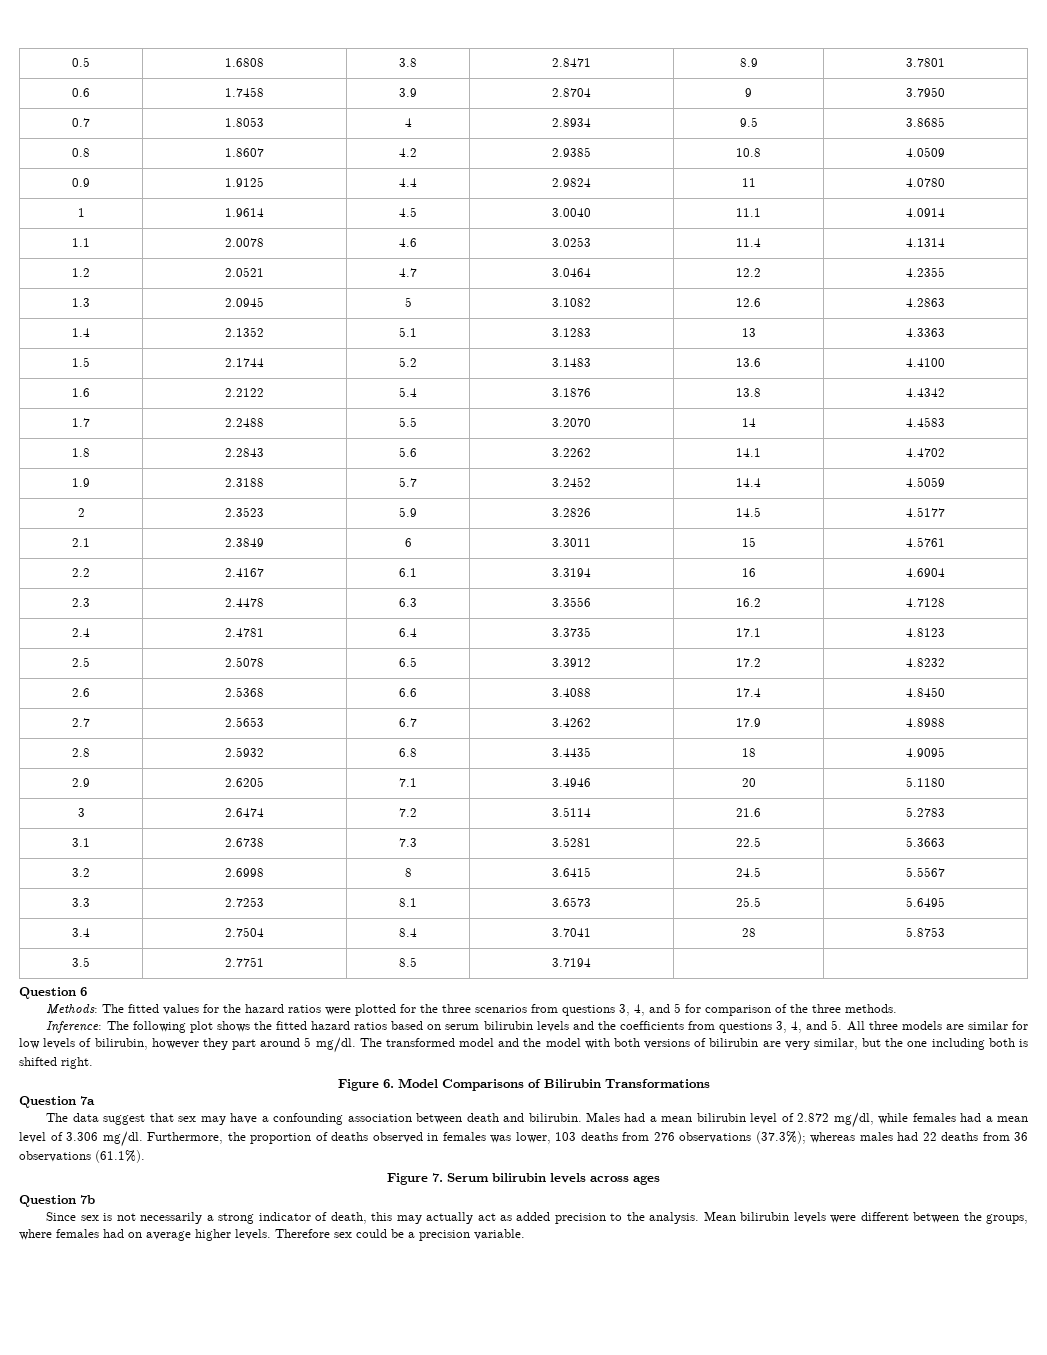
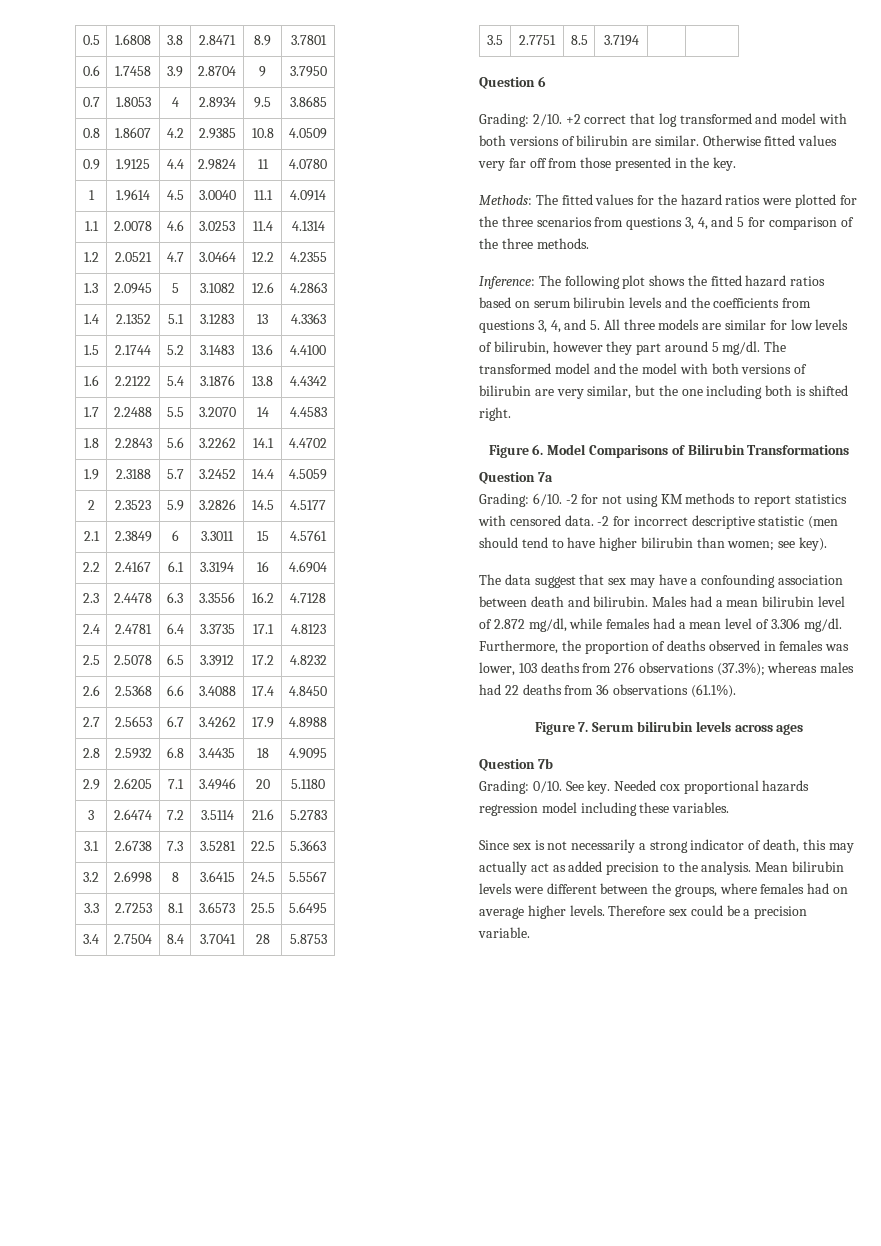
(87, 991) none -> [479,113,848,127] [479,135,838,146] [478,157,737,171] // Grading: 2/10. +2 correct that log transformed and model with both versions of bilirubin are similar. Otherwise fitted values very far off from those presented in the key.
(95, 1100) none -> [479,493,847,507] [478,515,839,529] [479,537,828,551] // Grading: 6/10. -2 for not using KM methods to report statistics with censored data. -2 for incorrect descriptive statistic (men should tend to have higher bilirubin than women; see key).
(95, 1199) none -> [479,780,810,794] [479,802,730,816] // Grading: 0/10. See key. Needed cox proportional hazards regression model including these variables.

